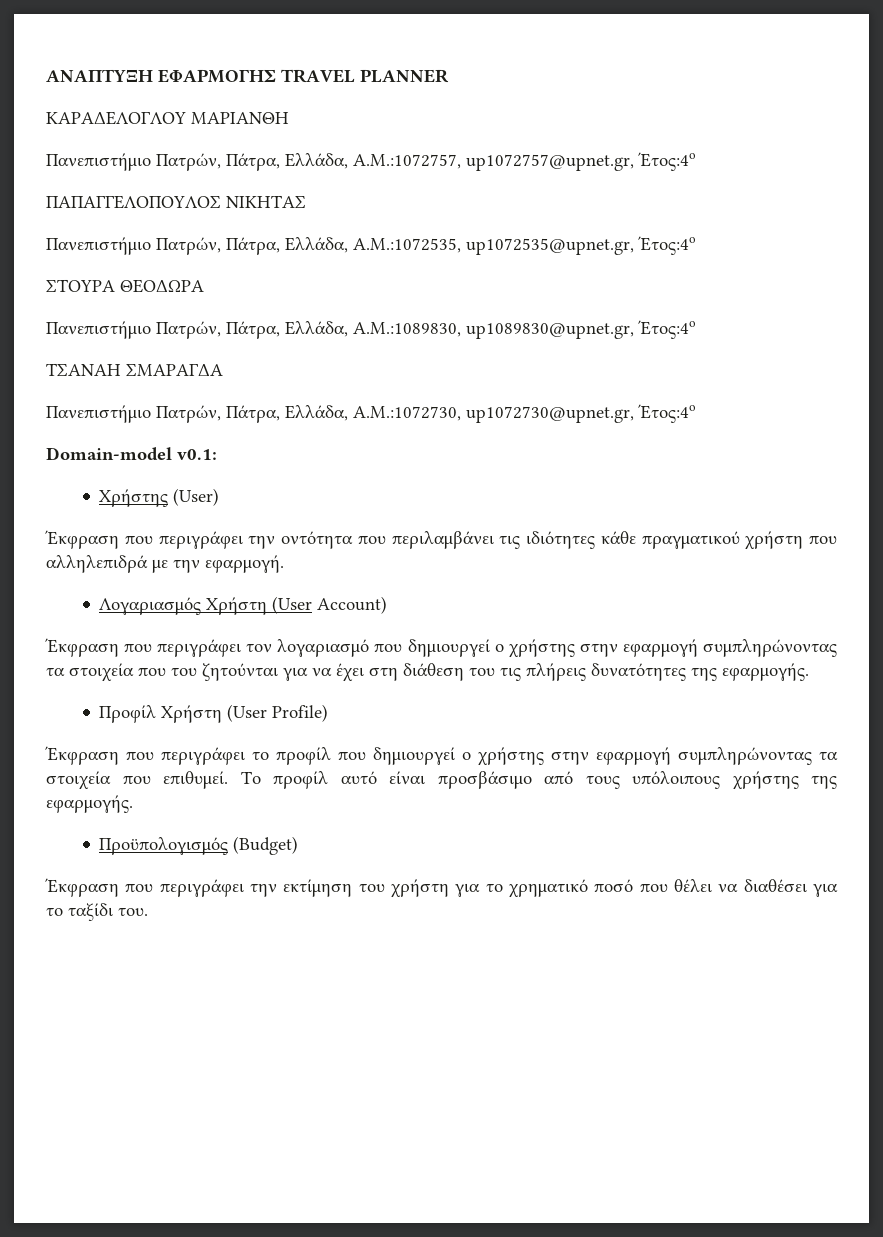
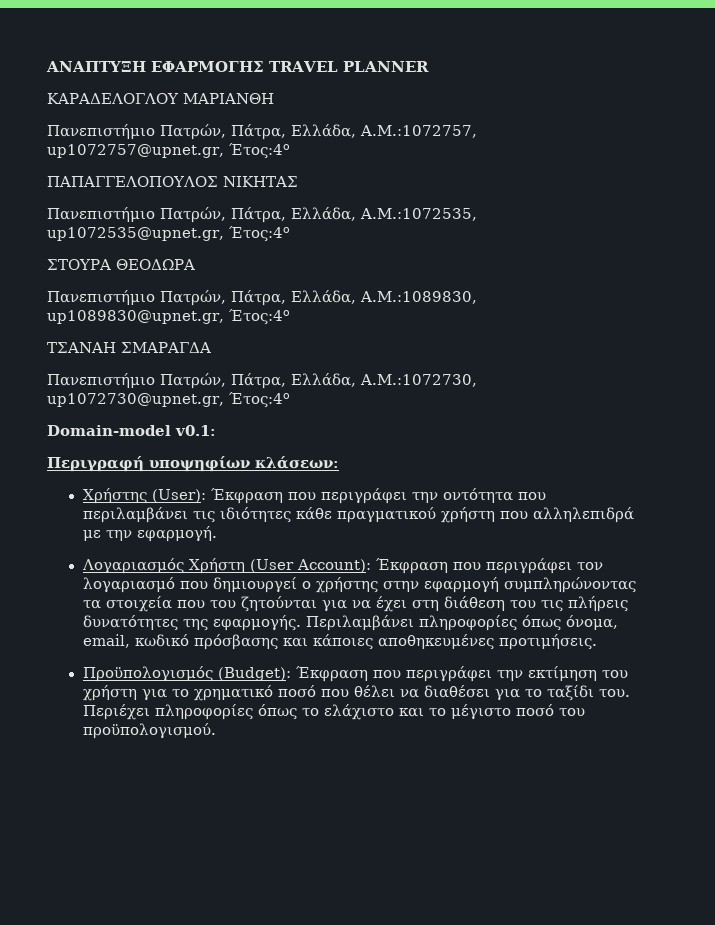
(217, 454) none -> [47,456,339,472] // Περιγραφή υποψηφίων κλάσεων:
[173,488,220,506] (User) // -> [151,489,206,503] (User):
[317,596,388,614] Account) // -> [296,559,371,573] Account):
[99,704,329,723] [45,746,838,766] [46,771,837,790] [46,795,133,813] // Προφίλ Χρήστη (User Profile) // Έκφραση που περιγράφει το προφίλ που δημιουργεί ο χρήστης στην εφαρμογή συμπληρώνοντας τα στοιχεία που επιθυμεί. Το προφίλ αυτό είναι προσβάσιμο από τους υπόλοιπους χρήστης της εφαρμογής. -> [305,615,618,631] [82,634,597,650] Περιλαμβάνει πληροφορίες όπως όνομα, email, κωδικό πρόσβασης και κάποιες αποθηκευμένες προτιμήσεις.
[233,836,299,855] (Budget) // -> [217,667,291,681] (Budget):
(148, 912) none -> [82,704,585,720] [82,723,216,739] Περιέχει πληροφορίες όπως το ελάχιστο και το μέγιστο ποσό του προϋπολογισμού.

